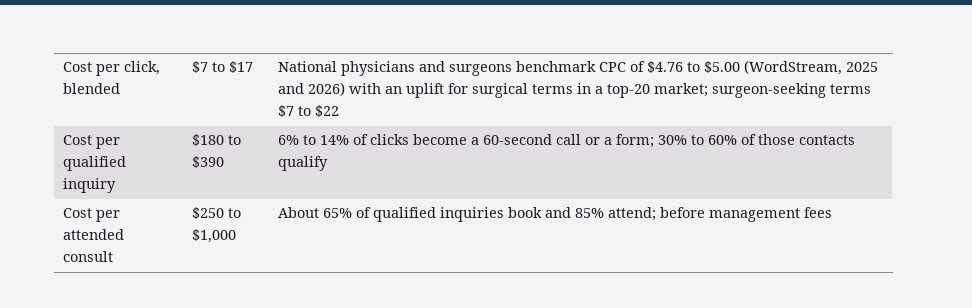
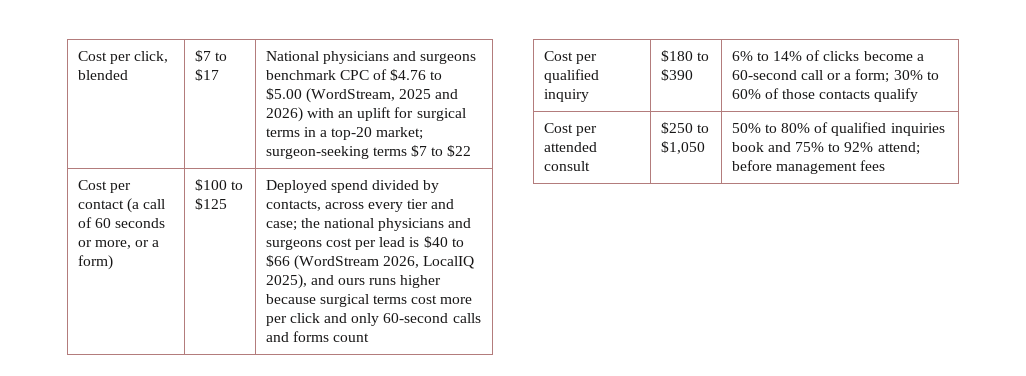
(340, 111) none -> [77,180,131,193] [77,198,166,213] [77,217,166,228] [77,240,160,249] [77,255,113,270] [194,179,243,191] [194,198,227,210] [265,180,440,193] [265,199,455,212] [265,218,472,231] [265,236,464,250] [265,255,475,270] [265,274,442,289] [265,294,473,307] [265,313,481,326] [265,331,370,342] // Cost per contact (a call of 60 seconds or more, or a form) | $100 to $125 | Deployed spend divided by contacts, across every tier and case; the national physicians and surgeons cost per lead is $40 to $66 (WordStream 2026, LocalIQ 2025), and ours runs higher because surgical terms cost more per click and only 60-second calls and forms count
[192,229,237,243] [278,207,353,218] $1,000 | About 65% -> [660,141,705,154] [731,123,811,133] $1,050 | 50% to 80%
[575,208,605,218] 85% -> [795,142,874,152] 75% to 92%

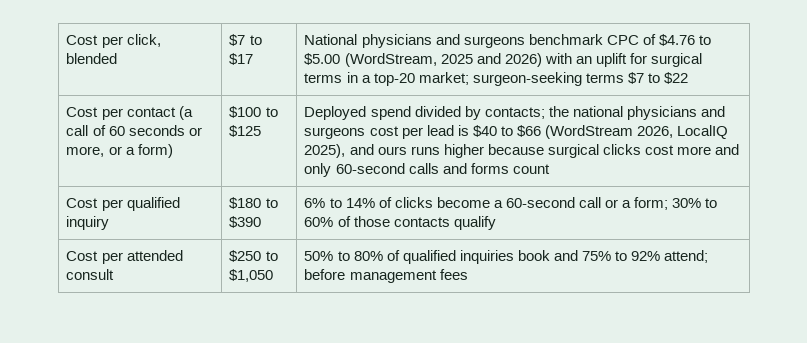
[265,199,455,212] [265,221,297,231] contacts, across every tier and case; -> [484,107,545,119] contacts;
[373,295,408,304] terms -> [602,144,641,155] clicks
[265,313,320,326] per click -> (711, 150) none

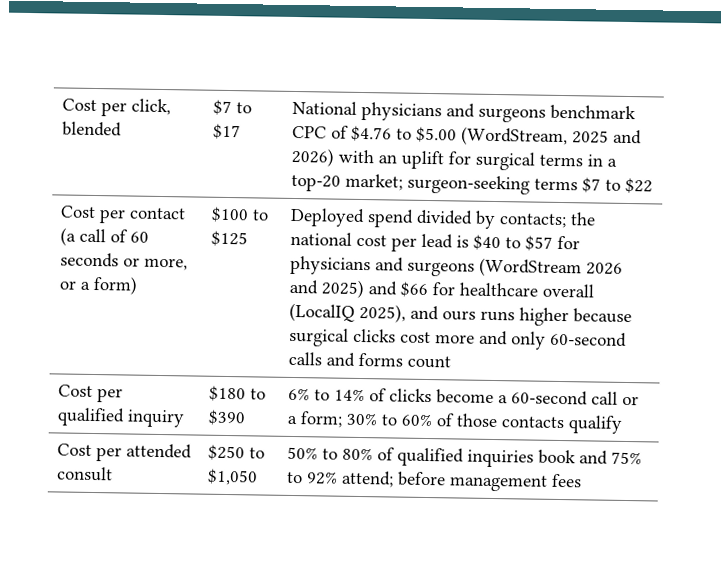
[626,106,725,120] [304,127,366,139] physicians and surgeons -> (353, 238) none
[516,125,728,139] $66 (WordStream 2026, LocalIQ -> [525,235,581,251] [290,255,624,278] [289,279,595,299] [289,302,356,322] $57 for physicians and surgeons (WordStream 2026 and 2025) and $66 for healthcare overall (LocalIQ

